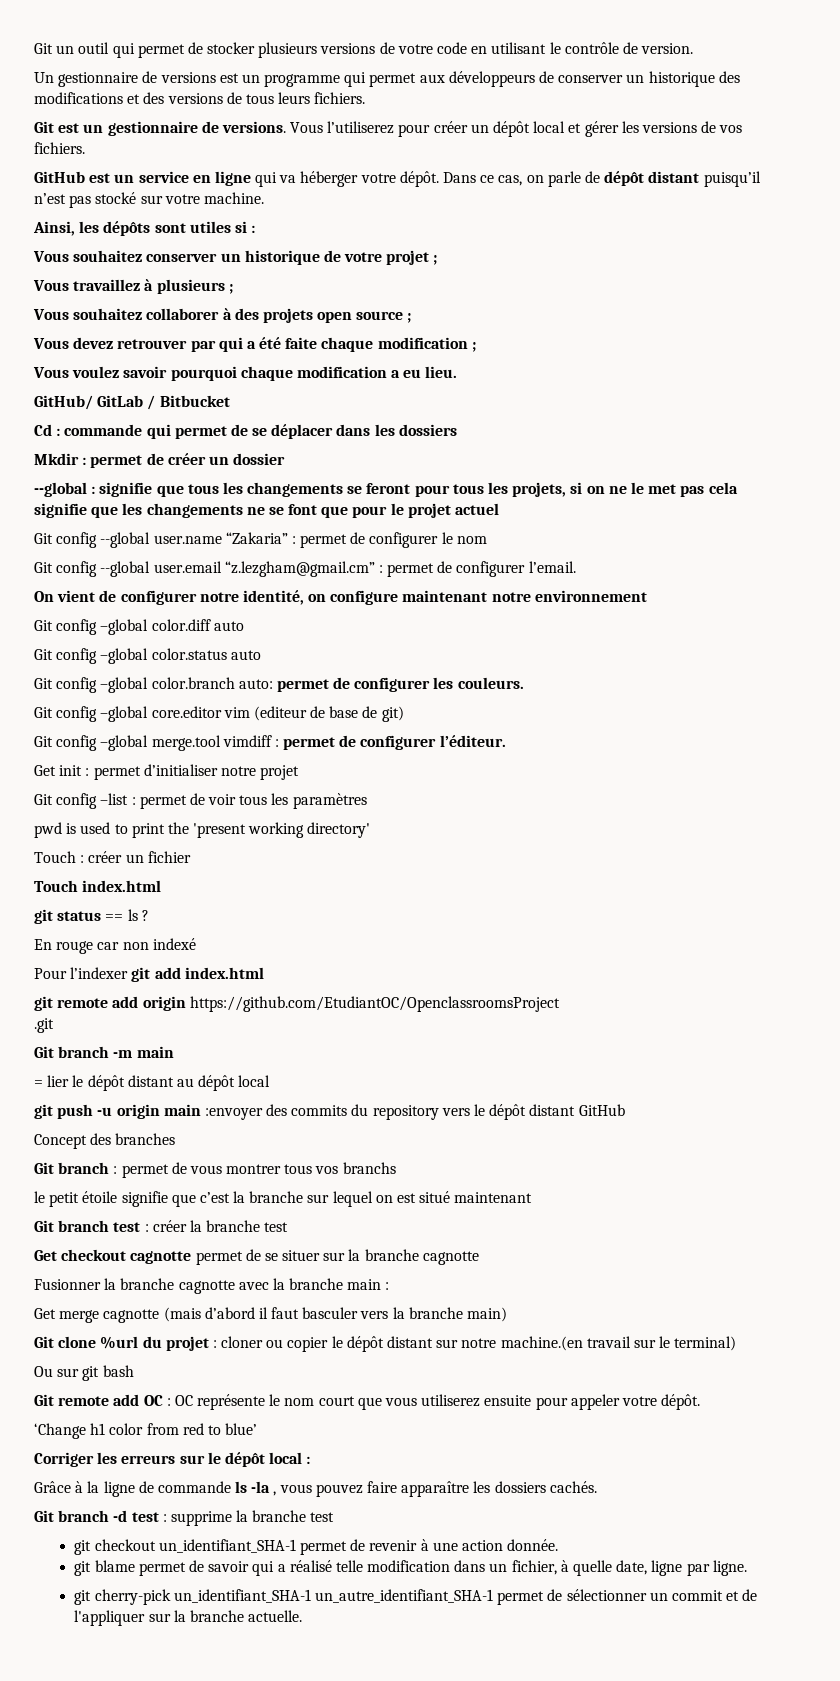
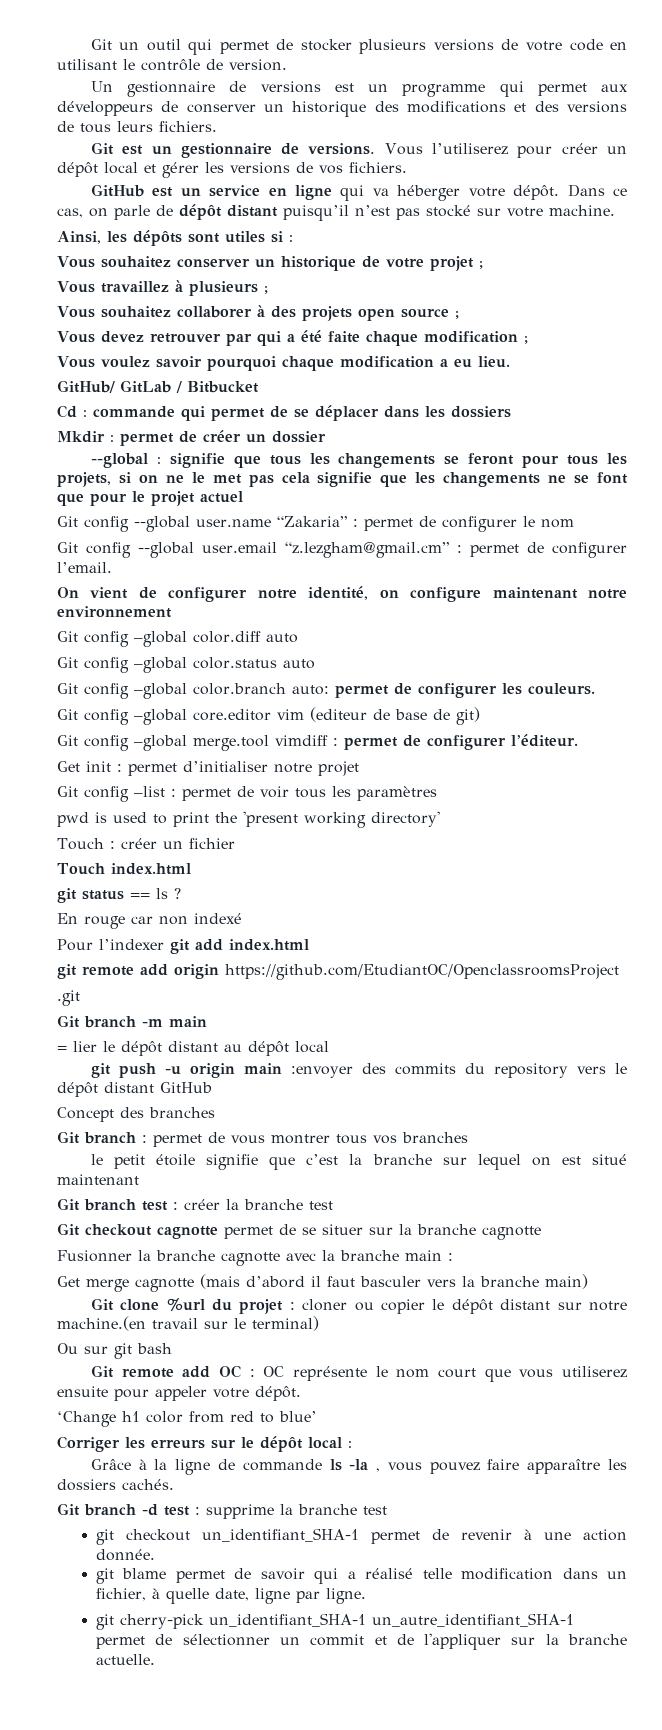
[342,1162,396,1174] branchs -> [402,1132,468,1143] branches
[34,1250,57,1261] Get -> [57,1223,80,1236] Git

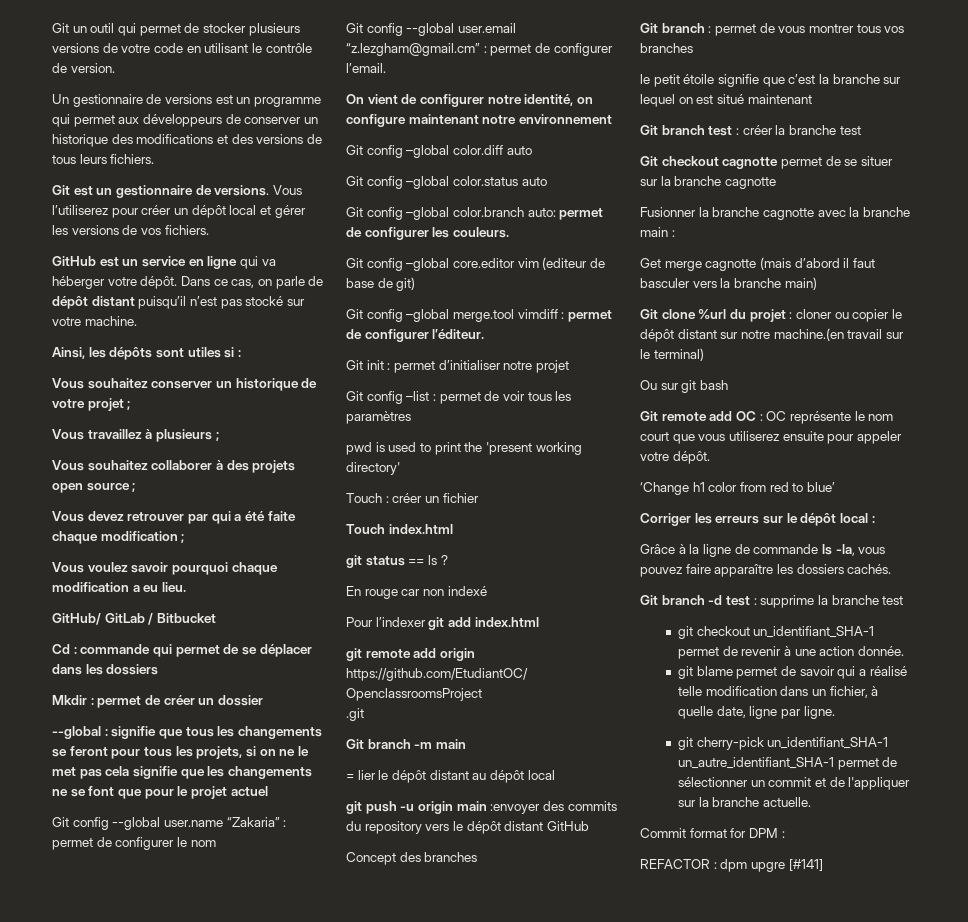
[57,761,80,772] Get -> [346,360,363,370] Git
[349,1459,381,1472] -la , -> [835,544,855,556] -la,
(155, 1659) none -> [640,828,785,838] [640,859,823,872] // Commit format for DPM : // REFACTOR : dpm upgre [#141]

